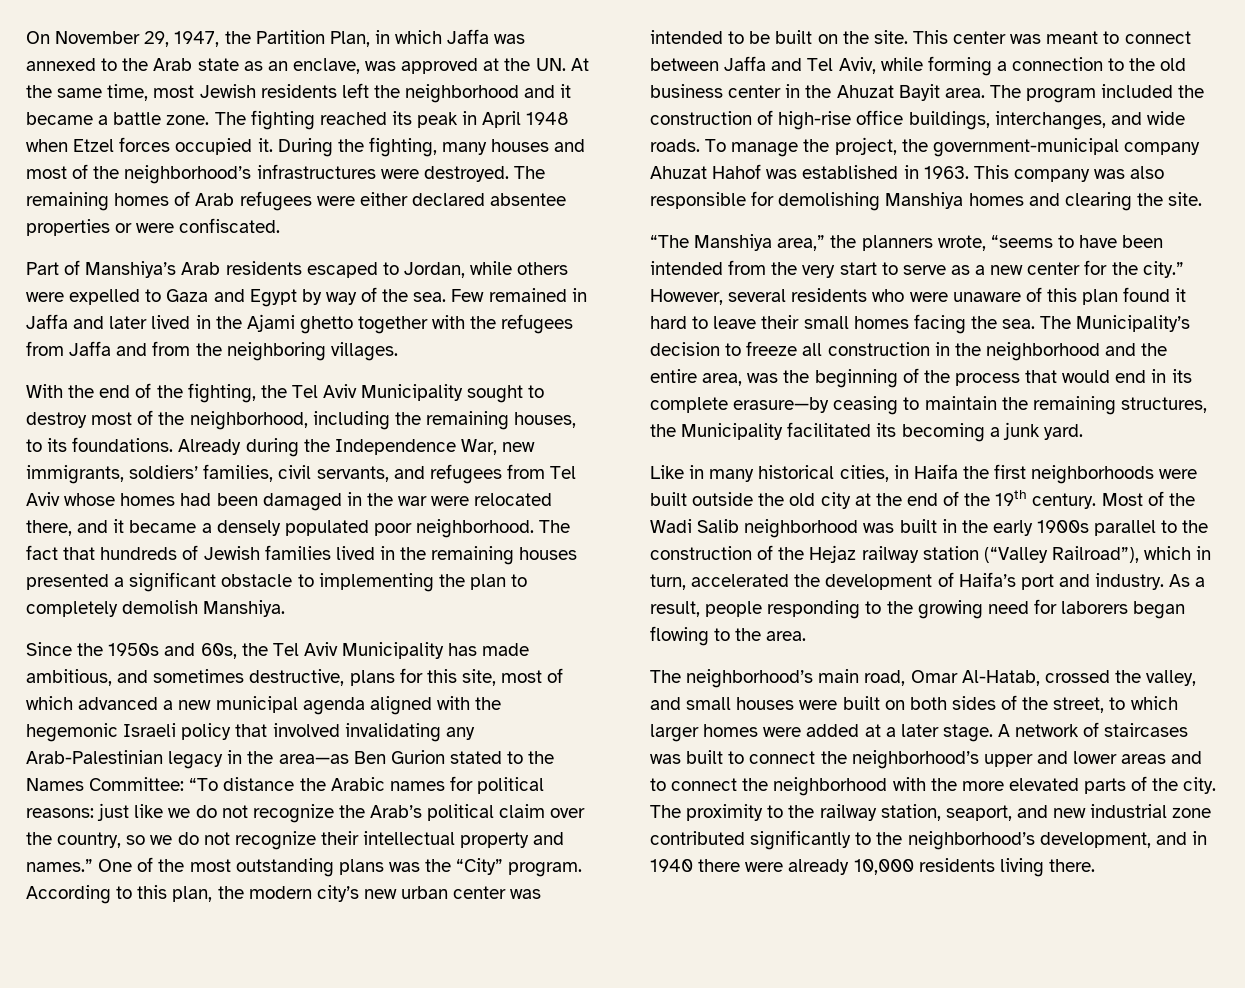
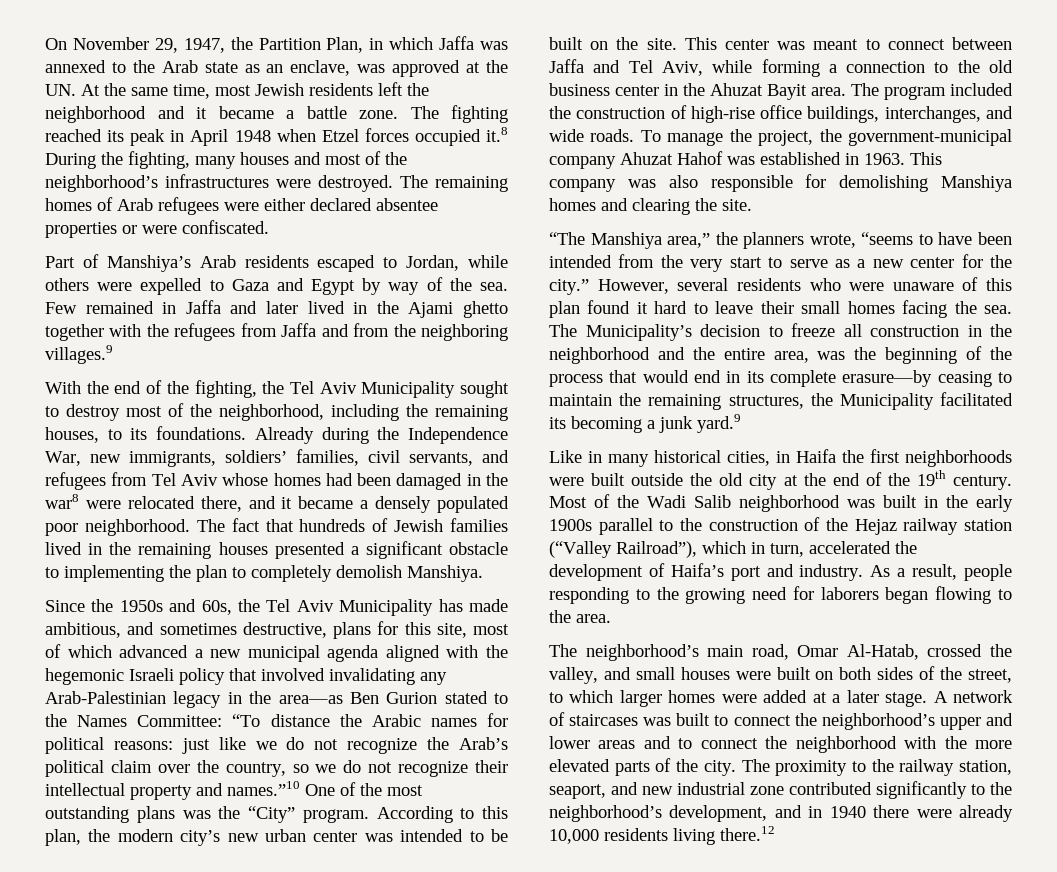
[257,138,273,152] it. -> [486,127,509,142] it.8
[330,342,398,361] villages. -> [45,345,113,364] villages.9
[398,496,428,506] war -> [45,494,79,509] war8
[26,859,93,872] names.” -> [227,781,300,796] names.”10
[1043,424,1083,440] yard. -> [697,414,741,433] yard.9
[1048,859,1095,872] there. -> [720,826,775,841] there.12

